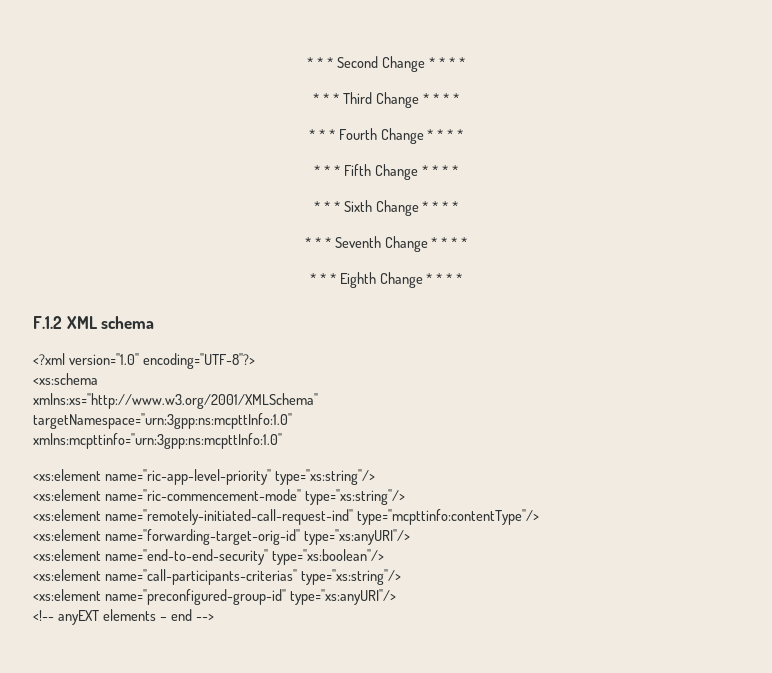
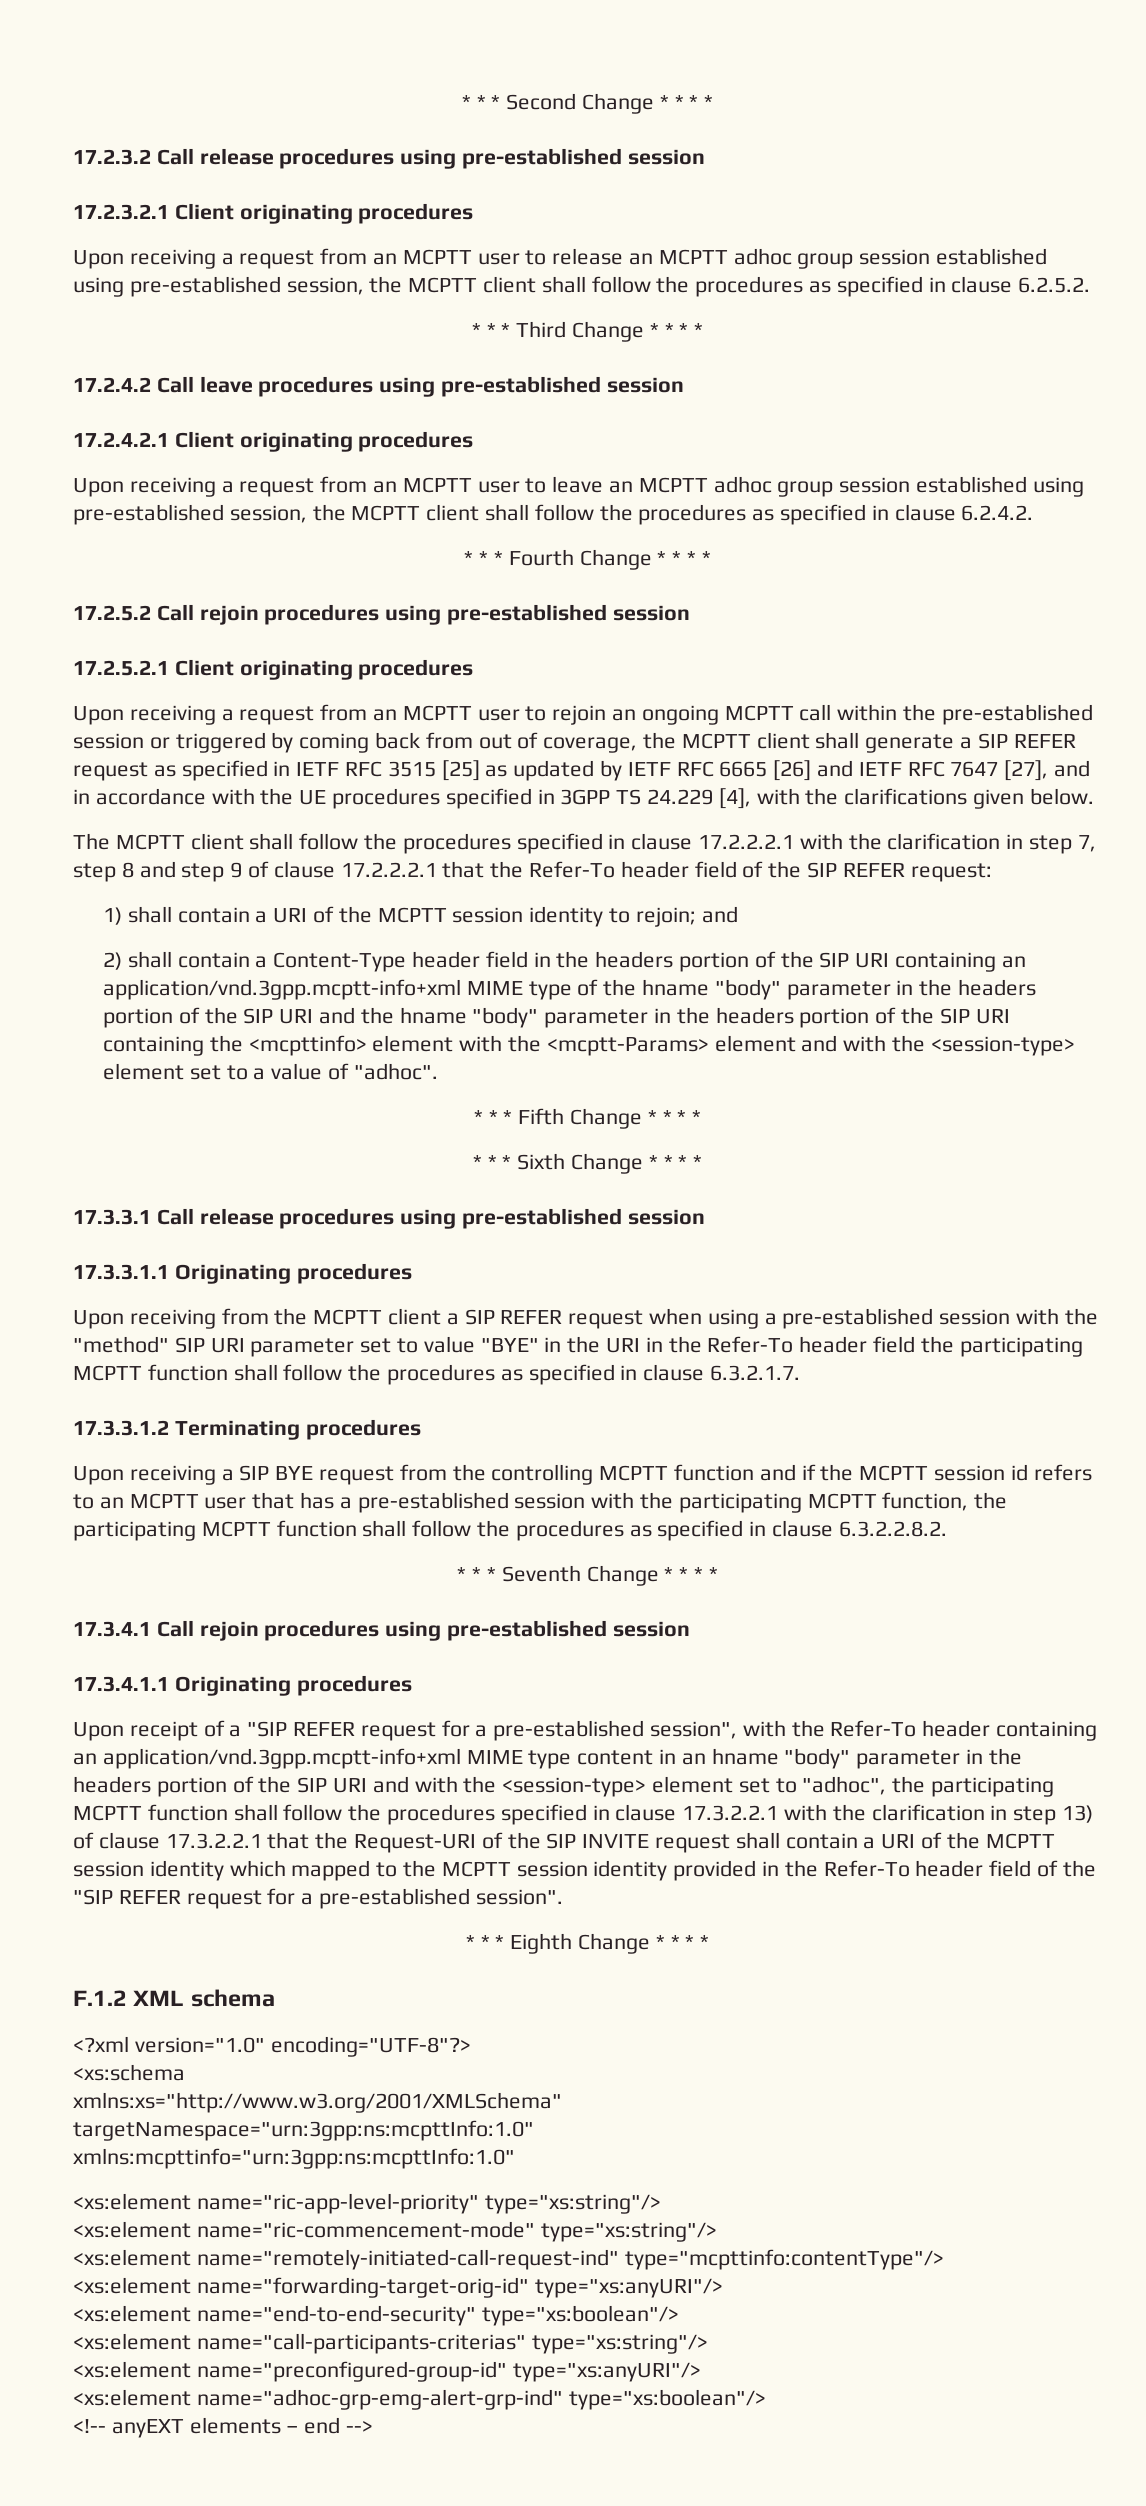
(465, 62) none -> [73,148,705,169] [73,203,474,224] [73,248,1048,269] [73,276,1091,297] // 17.2.3.2 Call release procedures using pre-established session // 17.2.3.2.1 Client originating procedures // Upon receiving a request from an MCPTT user to release an MCPTT adhoc group session established using pre-established session, the MCPTT client shall follow the procedures as specified in clause 6.2.5.2.
(459, 98) none -> [73,376,684,397] [73,431,474,452] [73,476,1084,497] [73,504,1034,525] // 17.2.4.2 Call leave procedures using pre-established session // 17.2.4.2.1 Client originating procedures // Upon receiving a request from an MCPTT user to leave an MCPTT adhoc group session established using pre-established session, the MCPTT client shall follow the procedures as specified in clause 6.2.4.2.
(464, 134) none -> [73,604,690,625] [73,659,474,680] [73,704,1093,725] [73,732,1076,753] [73,760,1091,781] [73,788,1094,809] [73,833,1096,854] [73,861,992,882] [102,906,738,927] [102,951,1026,972] [102,979,1037,1000] [102,1007,1010,1028] [102,1035,1075,1056] [102,1063,438,1080] // 17.2.5.2 Call rejoin procedures using pre-established session // 17.2.5.2.1 Client originating procedures // Upon receiving a request from an MCPTT user to rejoin an ongoing MCPTT call within the pre-established session or triggered by coming back from out of coverage, the MCPTT client shall generate a SIP REFER request as specified in IETF RFC 3515 [25] as updated by IETF RFC 6665 [26] and IETF RFC 7647 [27], and in accordance with the UE procedures specified in 3GPP TS 24.229 [4], with the clarifications given below. // The MCPTT client shall follow the procedures specified in clause 17.2.2.2.1 with the clarification in step 7, step 8 and step 9 of clause 17.2.2.2.1 that the Refer-To header field of the SIP REFER request: // 1) shall contain a URI of the MCPTT session identity to rejoin; and // 2) shall contain a Content-Type header field in the headers portion of the SIP URI containing an application/vnd.3gpp.mcptt-info+xml MIME type of the hname "body" parameter in the headers portion of the SIP URI and the hname "body" parameter in the headers portion of the SIP URI containing the <mcpttinfo> element with the <mcptt-Params> element and with the <session-type> element set to a value of "adhoc".
(459, 206) none -> [73,1208,705,1229] [73,1263,412,1284] [73,1308,1098,1329] [73,1336,1083,1357] [73,1364,801,1385] [73,1419,421,1440] [73,1464,1092,1485] [73,1492,1008,1513] [73,1520,947,1541] // 17.3.3.1 Call release procedures using pre-established session // 17.3.3.1.1 Originating procedures // Upon receiving from the MCPTT client a SIP REFER request when using a pre-established session with the "method" SIP URI parameter set to value "BYE" in the URI in the Refer-To header field the participating MCPTT function shall follow the procedures as specified in clause 6.3.2.1.7. // 17.3.3.1.2 Terminating procedures // Upon receiving a SIP BYE request from the controlling MCPTT function and if the MCPTT session id refers to an MCPTT user that has a pre-established session with the participating MCPTT function, the participating MCPTT function shall follow the procedures as specified in clause 6.3.2.2.8.2.
(468, 242) none -> [73,1620,690,1641] [73,1675,412,1696] [73,1720,1098,1741] [73,1748,1022,1769] [73,1776,1055,1797] [73,1804,1094,1825] [73,1832,1055,1853] [73,1860,1096,1881] [73,1888,563,1909] // 17.3.4.1 Call rejoin procedures using pre-established session // 17.3.4.1.1 Originating procedures // Upon receipt of a "SIP REFER request for a pre-established session", with the Refer-To header containing an application/vnd.3gpp.mcptt-info+xml MIME type content in an hname "body" parameter in the headers portion of the SIP URI and with the <session-type> element set to "adhoc", the participating MCPTT function shall follow the procedures specified in clause 17.3.2.2.1 with the clarification in step 13) of clause 17.3.2.2.1 that the Request-URI of the SIP INVITE request shall contain a URI of the MCPTT session identity which mapped to the MCPTT session identity provided in the Refer-To header field of the "SIP REFER request for a pre-established session".
(396, 597) none -> [73,2389,766,2410] // <xs:element name="adhoc-grp-emg-alert-grp-ind" type="xs:boolean"/>

